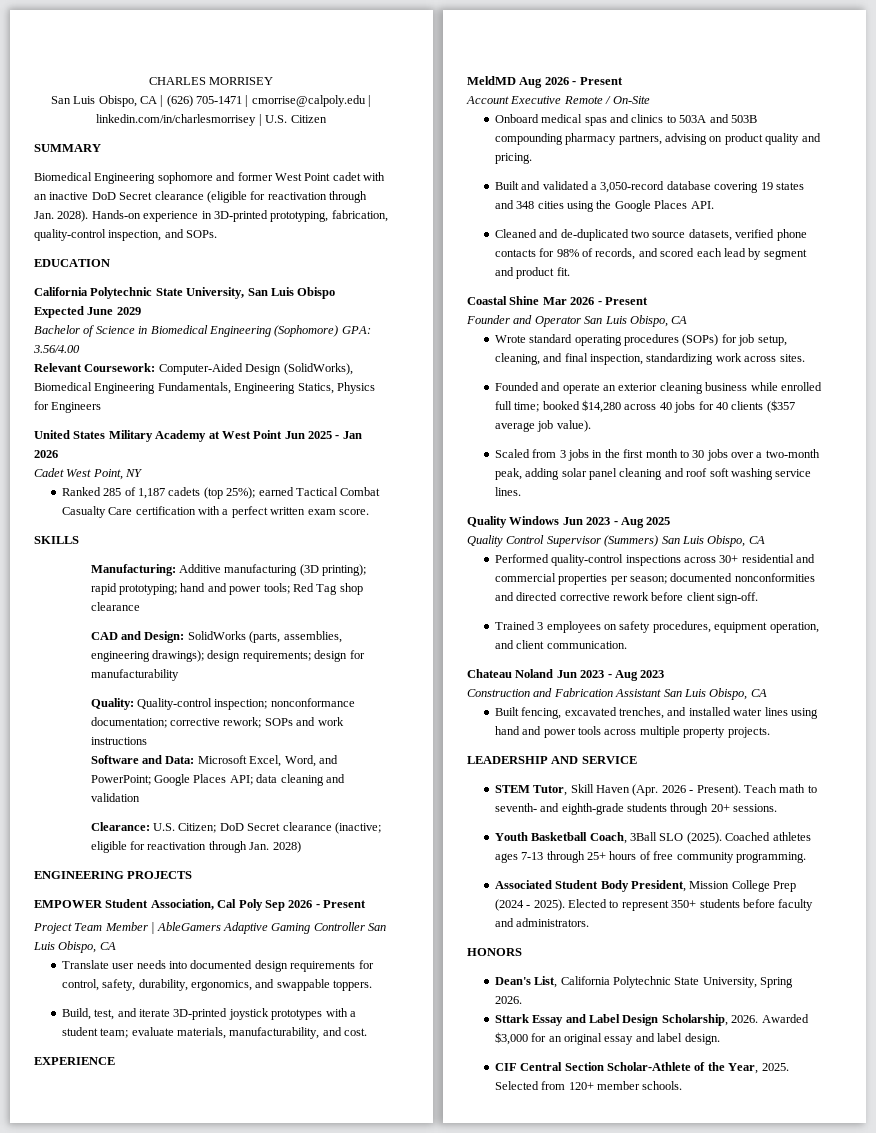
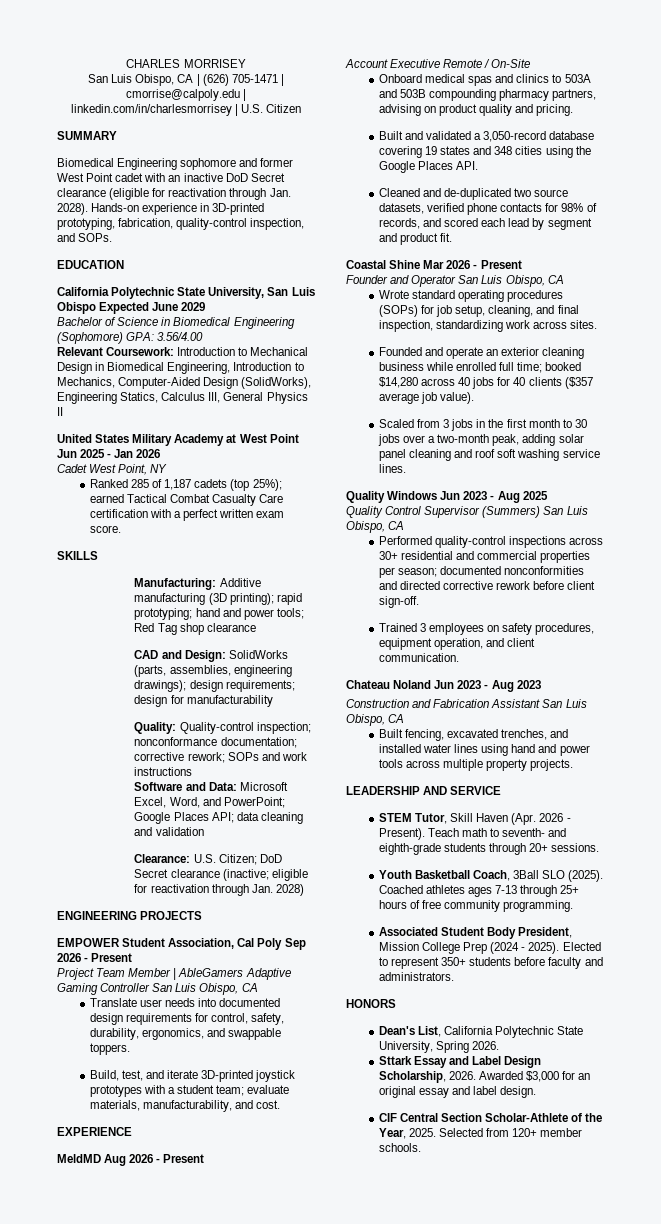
[158,363,353,375] [34,382,375,394] [34,401,102,413] Computer-Aided Design (SolidWorks), Biomedical Engineering Fundamentals, Engineering Statics, Physics for Engineers -> [177,347,309,356] [57,362,304,374] [57,377,312,389] [57,392,308,404] [57,407,63,416] Introduction to Mechanical Design in Biomedical Engineering, Introduction to Mechanics, Computer-Aided Design (SolidWorks), Engineering Statics, Calculus III, General Physics II

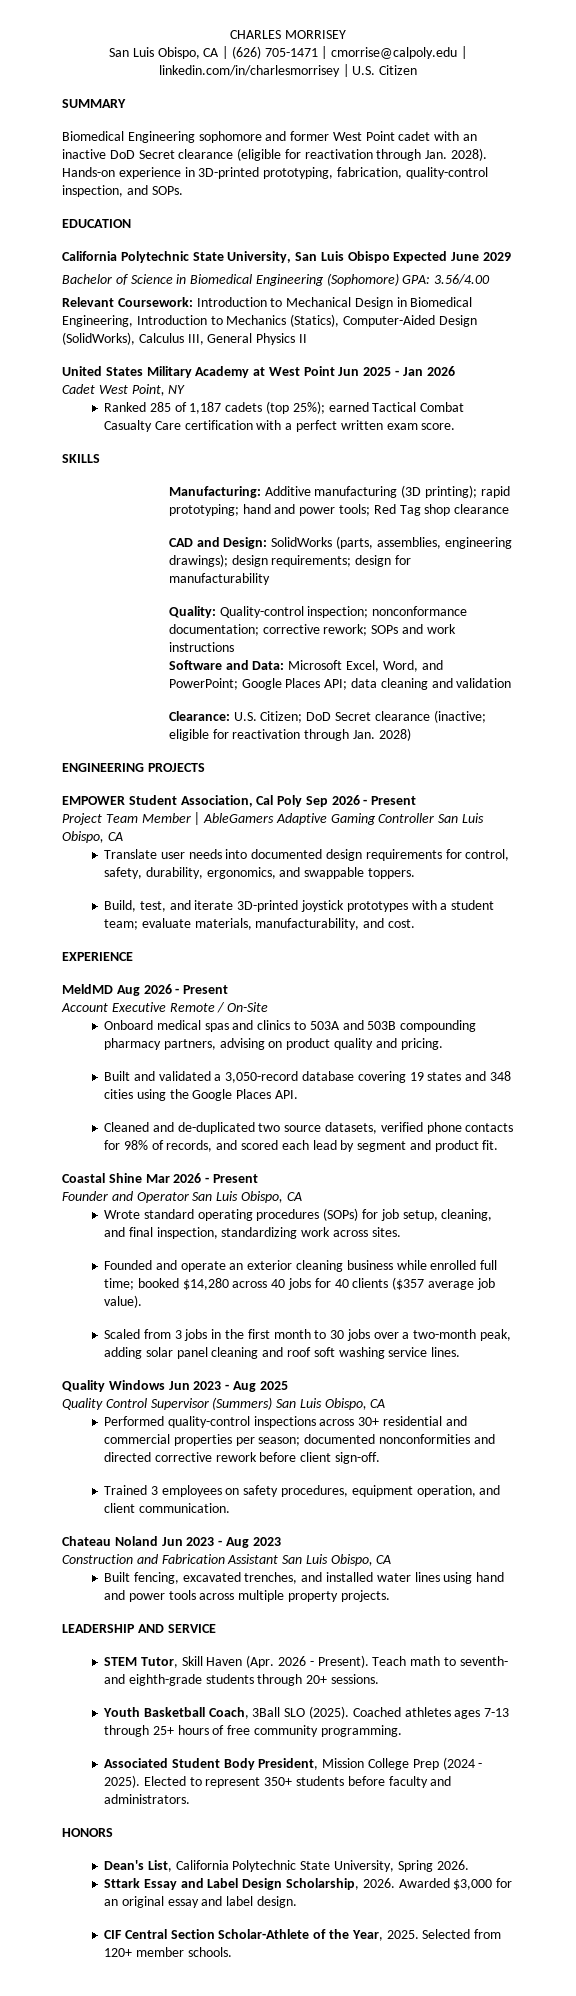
[57,377,115,388] Mechanics, -> [226,314,340,327] Mechanics (Statics),
[57,392,159,404] Engineering Statics, -> (135, 338) none

